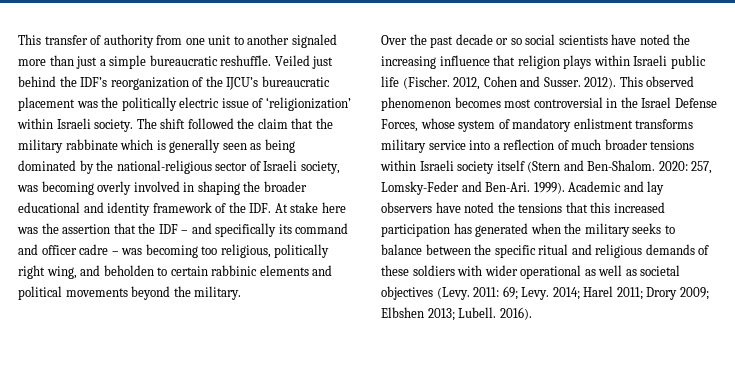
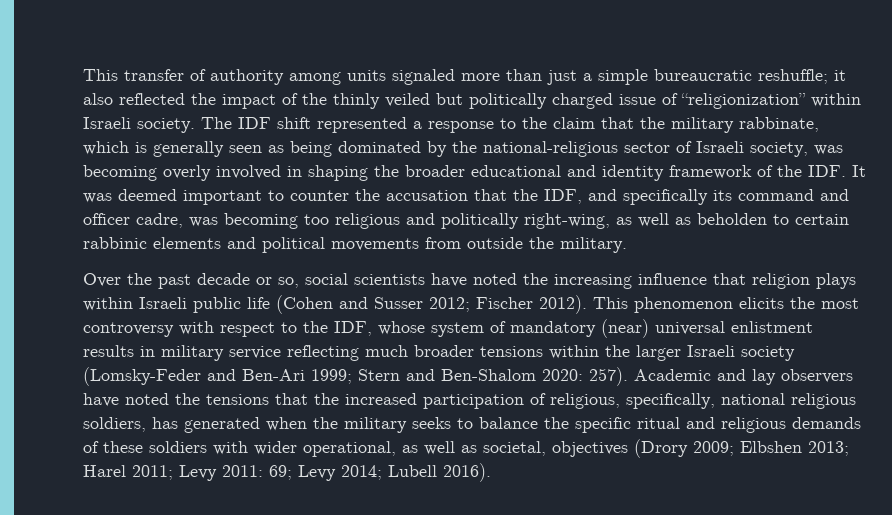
[156,34,290,45] from one unit to another -> [289,70,386,85] among units
[220,55,334,69] [18,76,330,90] [18,97,220,111] reshuffle. Veiled just behind the IDF’s reorganization of the IJCU’s bureaucratic placement was the politically electric -> [758,69,846,84] [83,93,613,109] reshuffle; it also reflected the impact of the thinly veiled but politically charged
[265,97,351,111] ‘religionization’ -> [681,93,806,109] “religionization”
[160,118,234,129] shift followed -> [238,117,516,133] IDF shift represented a response to
[65,139,118,150] rabbinate -> [739,117,819,132] rabbinate,
[274,202,346,213] [17,223,189,234] At stake here was the assertion that the IDF – -> [852,165,866,177] [83,189,582,205] It was deemed important to counter the accusation that the IDF,
[79,244,119,255] cadre – -> [136,213,183,228] cadre,
[220,244,330,258] [18,265,101,279] religious, politically right wing, and -> [335,213,691,229] religious and politically right-wing, as well as
[131,286,171,300] beyond -> [425,237,523,249] from outside
[510,38,522,45] so -> [278,277,299,288] so,
[402,76,695,90] [381,97,717,111] [381,118,694,132] [381,139,695,153] [380,160,713,174] [381,181,565,195] (Fischer. 2012, Cohen and Susser. 2012). This observed phenomenon becomes most controversial in the Israel Defense Forces, whose system of mandatory enlistment transforms military service into a reflection of much broader tensions within Israeli society itself (Stern and Ben-Shalom. 2020: 257, Lomsky-Feder and Ben-Ari. 1999). -> [276,295,859,314] [83,319,813,338] [83,345,795,361] [83,367,628,386] (Cohen and Susser 2012; Fischer 2012). This phenomenon elicits the most controversy with respect to the IDF, whose system of mandatory (near) universal enlistment results in military service reflecting much broader tensions within the larger Israeli society (Lomsky-Feder and Ben-Ari 1999; Stern and Ben-Shalom 2020: 257).
[590,202,611,213] this -> [314,393,339,405] the
(450, 230) none -> [530,393,856,409] [83,417,146,432] of religious, specifically, national religious soldiers,
[425,244,471,255] between -> (538, 423) none
[520,265,681,279] [381,286,709,300] [381,307,497,321] operational as well as societal objectives (Levy. 2011: 69; Levy. 2014; Harel 2011; Drory 2009; Elbshen 2013; Lubell. -> [303,439,849,458] [83,465,437,481] operational, as well as societal, objectives (Drory 2009; Elbshen 2013; Harel 2011; Levy 2011: 69; Levy 2014; Lubell

